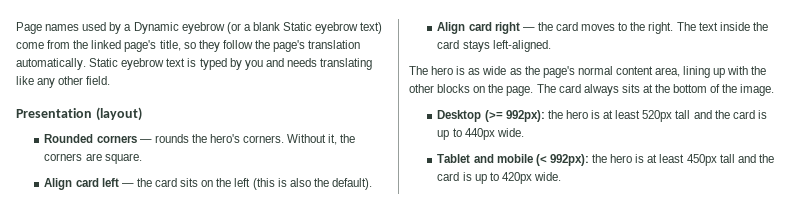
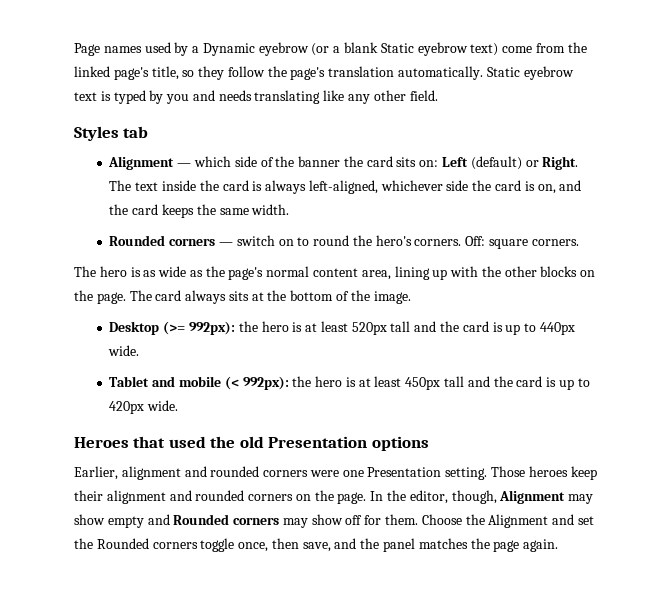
[16,107,142,121] [44,134,356,145] [44,153,142,164] [44,178,372,190] [437,22,674,34] Presentation (layout) // Rounded corners — rounds the hero's corners. Without it, the corners are square. // Align card left — the card sits on the left (this is also the default). // Align card right — the card moves to the right. -> [74,126,149,141] [108,156,579,170] Styles tab // Alignment — which side of the banner the card sits on: Left (default) or Right.
[462,40,551,52] stays left-aligned. -> [252,180,582,194] [109,204,290,218] [109,235,579,249] is always left-aligned, whichever side the card is on, and the card keeps the same width. // Rounded corners — switch on to round the hero's corners. Off: square corners.
(562, 176) none -> [74,436,429,451] [74,466,597,480] [74,490,594,504] [74,514,594,528] [74,538,559,552] // Heroes that used the old Presentation options // Earlier, alignment and rounded corners were one Presentation setting. Those heroes keep their alignment and rounded corners on the page. In the editor, though, Alignment may show empty and Rounded corners may show off for them. Choose the Alignment and set the Rounded corners toggle once, then save, and the panel matches the page again.

